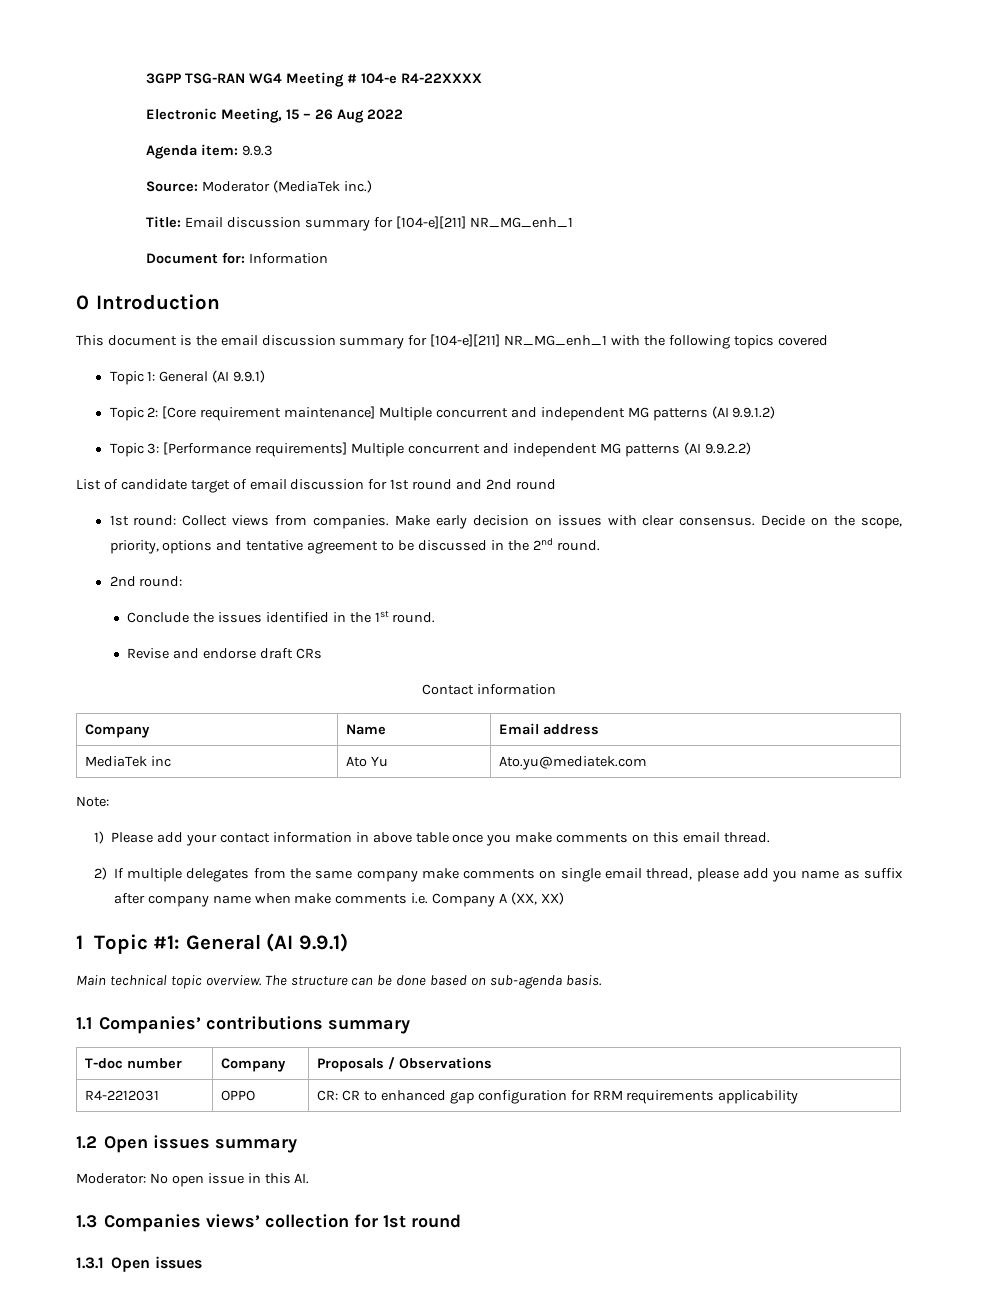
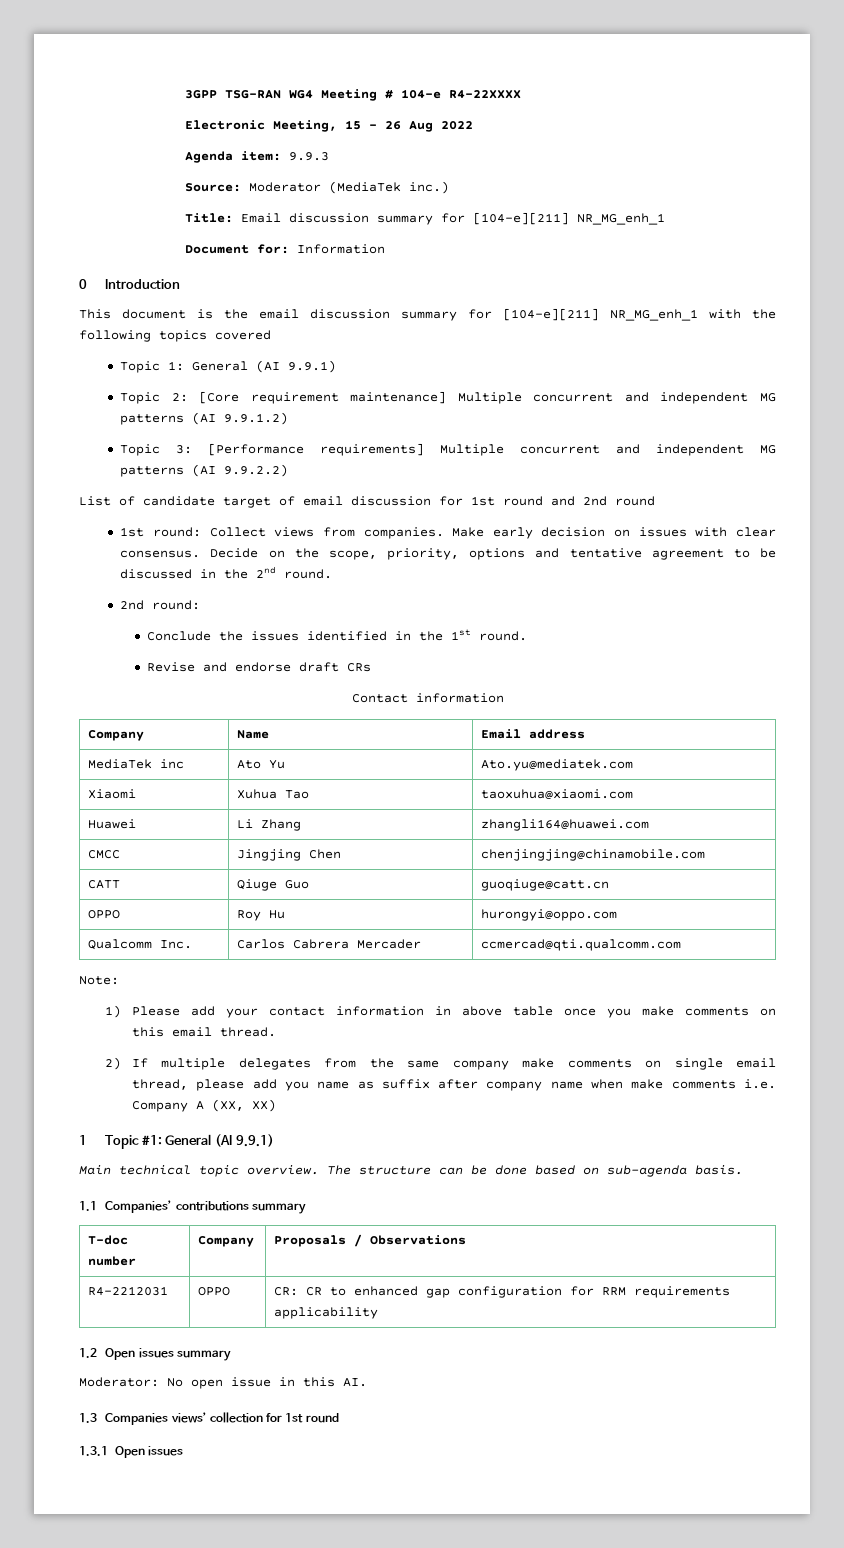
(648, 763) none -> [88,789,137,799] [237,789,310,799] [481,789,634,800] [88,819,137,829] [237,819,302,831] [481,819,650,831] [88,850,121,859] [237,849,342,861] [481,849,706,861] [88,880,121,889] [237,879,310,891] [481,879,610,891] [88,910,121,919] [237,910,286,921] [481,909,618,921] [88,939,193,950] [237,939,422,949] [481,939,682,951] // Xiaomi | Xuhua Tao | taoxuhua@xiaomi.com // Huawei | Li Zhang | zhangli164@huawei.com // CMCC | Jingjing Chen | chenjingjing@chinamobile.com // CATT | Qiuge Guo | guoqiuge@catt.cn // OPPO | Roy Hu | hurongyi@oppo.com // Qualcomm Inc. | Carlos Cabrera Mercader | ccmercad@qti.qualcomm.com

